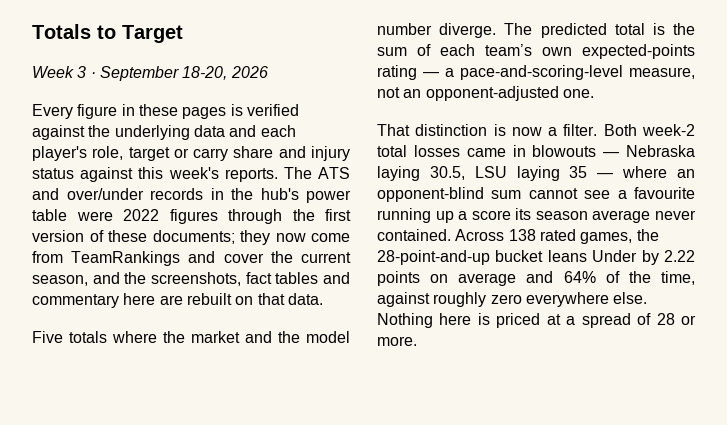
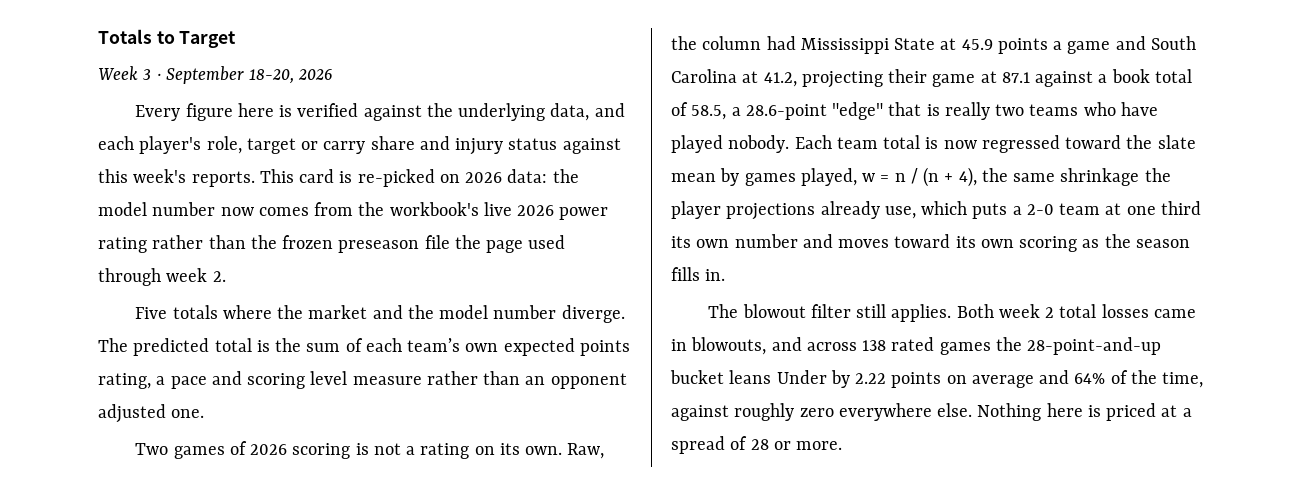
[121,104,227,119] in these pages -> [237,103,274,117] here
[193,125,225,137] data -> [550,103,590,121] data,
[283,167,350,179] [32,188,351,203] [32,209,351,224] [32,230,350,245] [32,251,351,266] [32,272,350,286] [32,293,323,308] The ATS and over/under records in the hub's power table were 2022 figures through the first version of these documents; they now come from TeamRankings and cover the current season, and the screenshots, fact tables and commentary here are rebuilt on that data. -> [259,169,579,187] [98,202,609,220] [98,235,566,253] [98,268,226,286] This card is re-picked on 2026 data: the model number now comes from the workbook's live 2026 power rating rather than the frozen preseason file the page used through week 2.
[582,44,695,59] [377,65,695,80] [377,86,594,101] [377,124,695,136] [377,145,695,157] [377,166,695,181] [377,187,695,202] [377,208,696,223] [377,229,505,241] expected-points rating — a pace-and-scoring-level measure, not an opponent-adjusted one. // That distinction is now a filter. Both week-2 total losses came in blowouts — Nebraska laying 30.5, LSU laying 35 — where an opponent-blind sum cannot see a favourite running up a score its season average never contained. Across -> [503,338,630,356] [98,371,627,389] [98,404,205,423] [135,441,605,459] [671,36,1196,54] [671,69,1192,88] [671,102,1158,120] [671,135,1196,153] [671,167,1171,187] [671,201,1201,220] [671,234,1190,252] [671,267,726,281] [708,304,1196,322] [671,337,857,355] expected points rating, a pace and scoring level measure rather than an opponent adjusted one. // Two games of 2026 scoring is not a rating on its own. Raw, the column had Mississippi State at 45.9 points a game and South Carolina at 41.2, projecting their game at 87.1 against a book total of 58.5, a 28.6-point "edge" that is really two teams who have played nobody. Each team total is now regressed toward the slate mean by games played, w = n / (n + 4), the same shrinkage the player projections already use, which puts a 2-0 team at one third its own number and moves toward its own scoring as the season fills in. // The blowout filter still applies. Both week 2 total losses came in blowouts, and across
[580,232,633,244] games, -> [939,342,991,355] games

